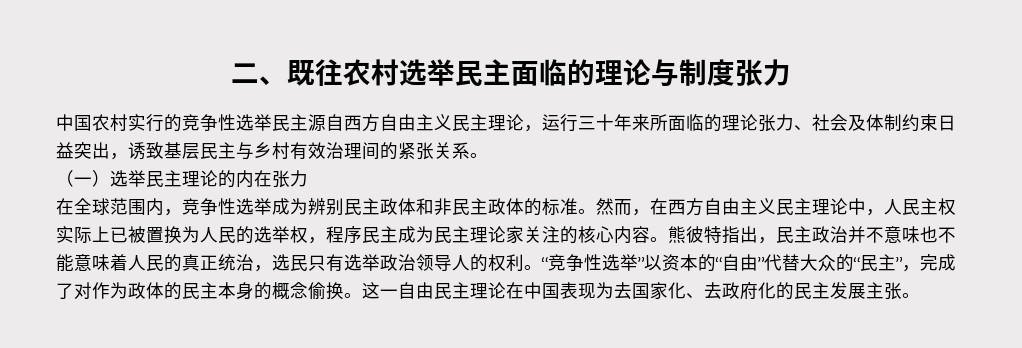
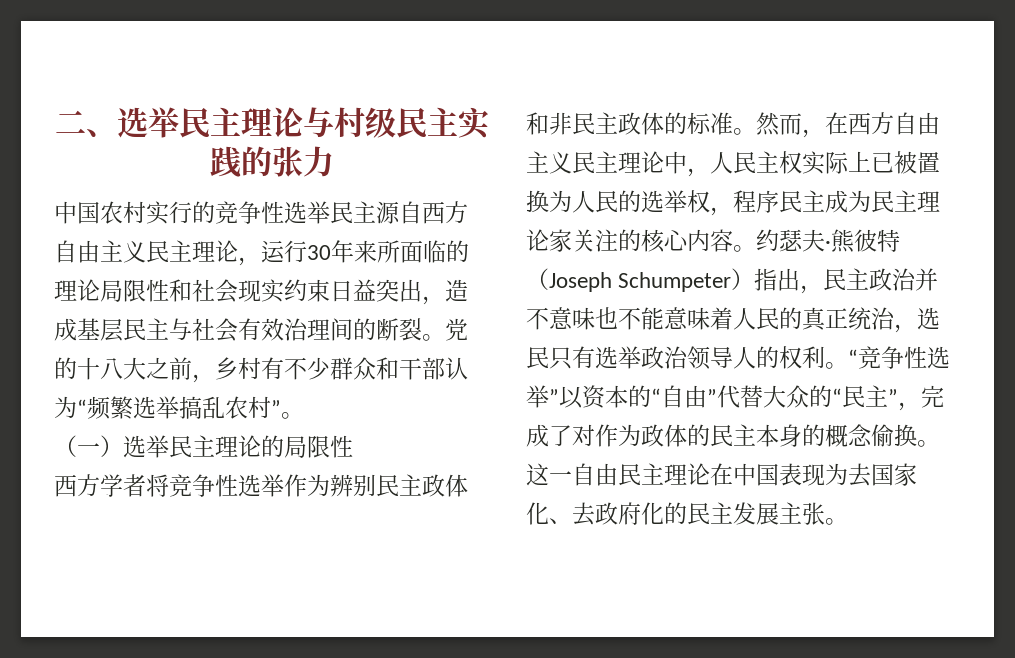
[287,59,735,87] 既往农村选举民主面临的理论与制度 -> [116,107,490,140] [209,146,272,178] 选举民主理论与村级民主实践的
[578,114,614,131] 三十 -> [307,245,331,260] 30
[758,114,902,132] 张力、社会及体制 -> [100,279,284,303] 局限性和社会现实
[128,142,164,160] 诱致 -> [445,279,468,302] [54,318,77,341] 造成
[254,142,290,159] 乡村 -> [192,318,238,342] 社会
[398,142,470,160] 紧张关系 -> [376,318,468,341] [54,357,468,383] [54,396,281,420] 断裂。党的十八大之前，乡村有不少群众和干部认为“频繁选举搞乱农村”
[236,170,308,188] [56,198,290,216] 内在张力 // 在全球范围内，竞争性选举成 -> [284,435,353,458] [54,474,307,497] 局限性 // 西方学者将竞争性选举作
[668,226,722,244] 熊彼特 -> [756,229,900,253] [526,268,755,292] 约瑟夫·熊彼特（Joseph Schumpeter）

